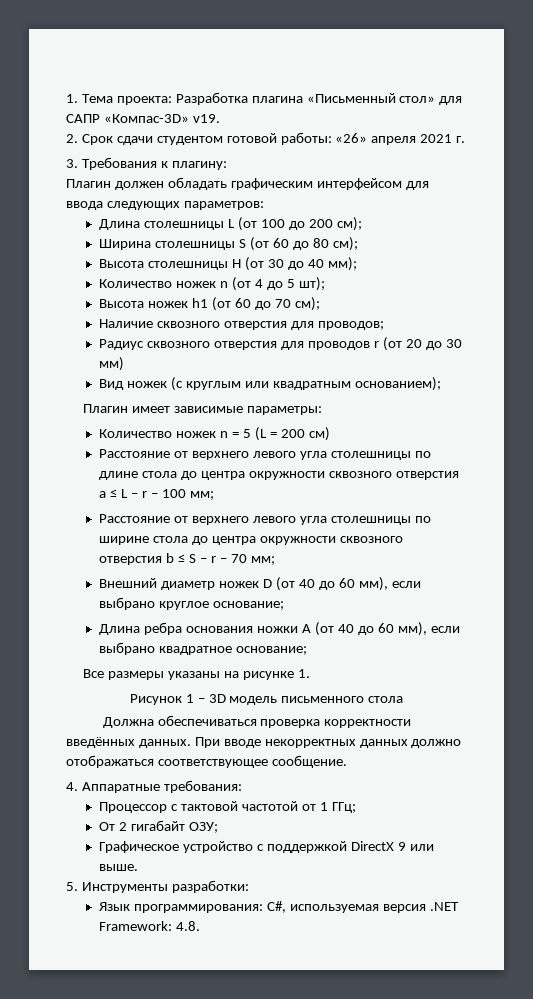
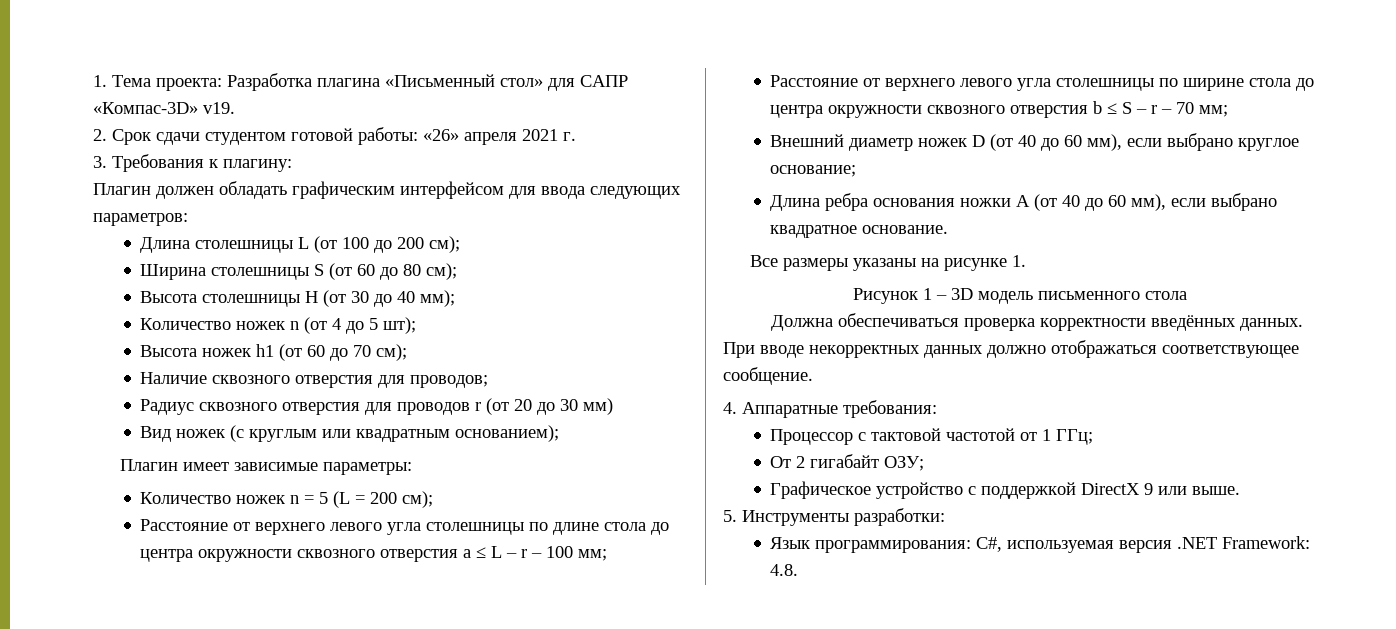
[308,427,330,441] см) -> [402,491,434,508] см);
[236,646,308,655] основание; -> [862,225,949,234] основание.

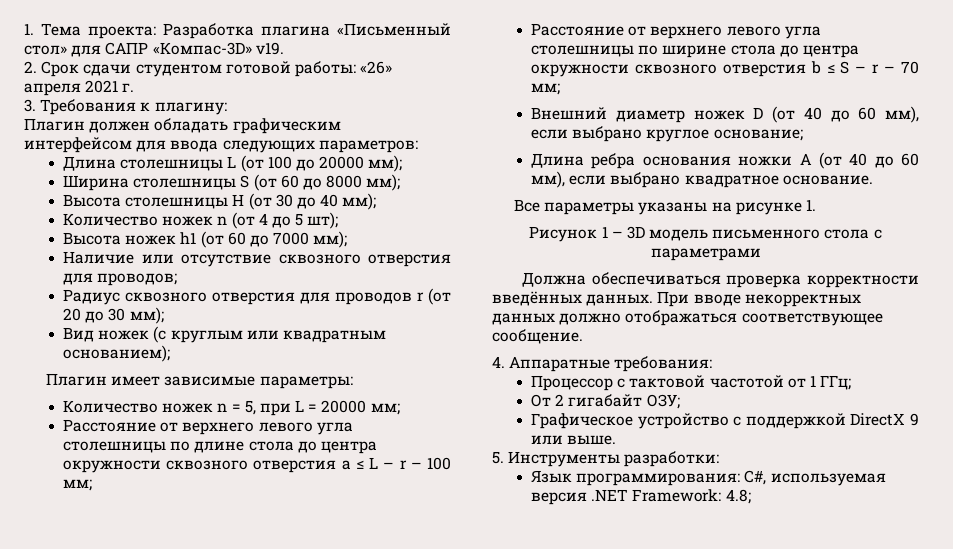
[397,236,461,253] 200 см); -> [319,155,403,172] 20000 мм);
[403,263,458,280] 80 см); -> [326,174,401,191] 8000 мм);
[353,344,408,361] 70 см); -> [273,231,348,248] 7000 мм);
(208, 378) none -> [141,254,271,267] или отсутствие
[583,398,614,415] мм) -> [129,307,164,324] мм);
[319,491,434,508] 5 (L = 200 см); -> [244,400,400,416] 5, при L = 20000 мм;
[783,258,849,271] размеры -> [544,202,635,215] параметры
(1187, 295) none -> [873,229,882,239] [650,248,761,261] с параметрами
[770,564,799,576] 4.8. -> [725,489,751,504] 4.8;

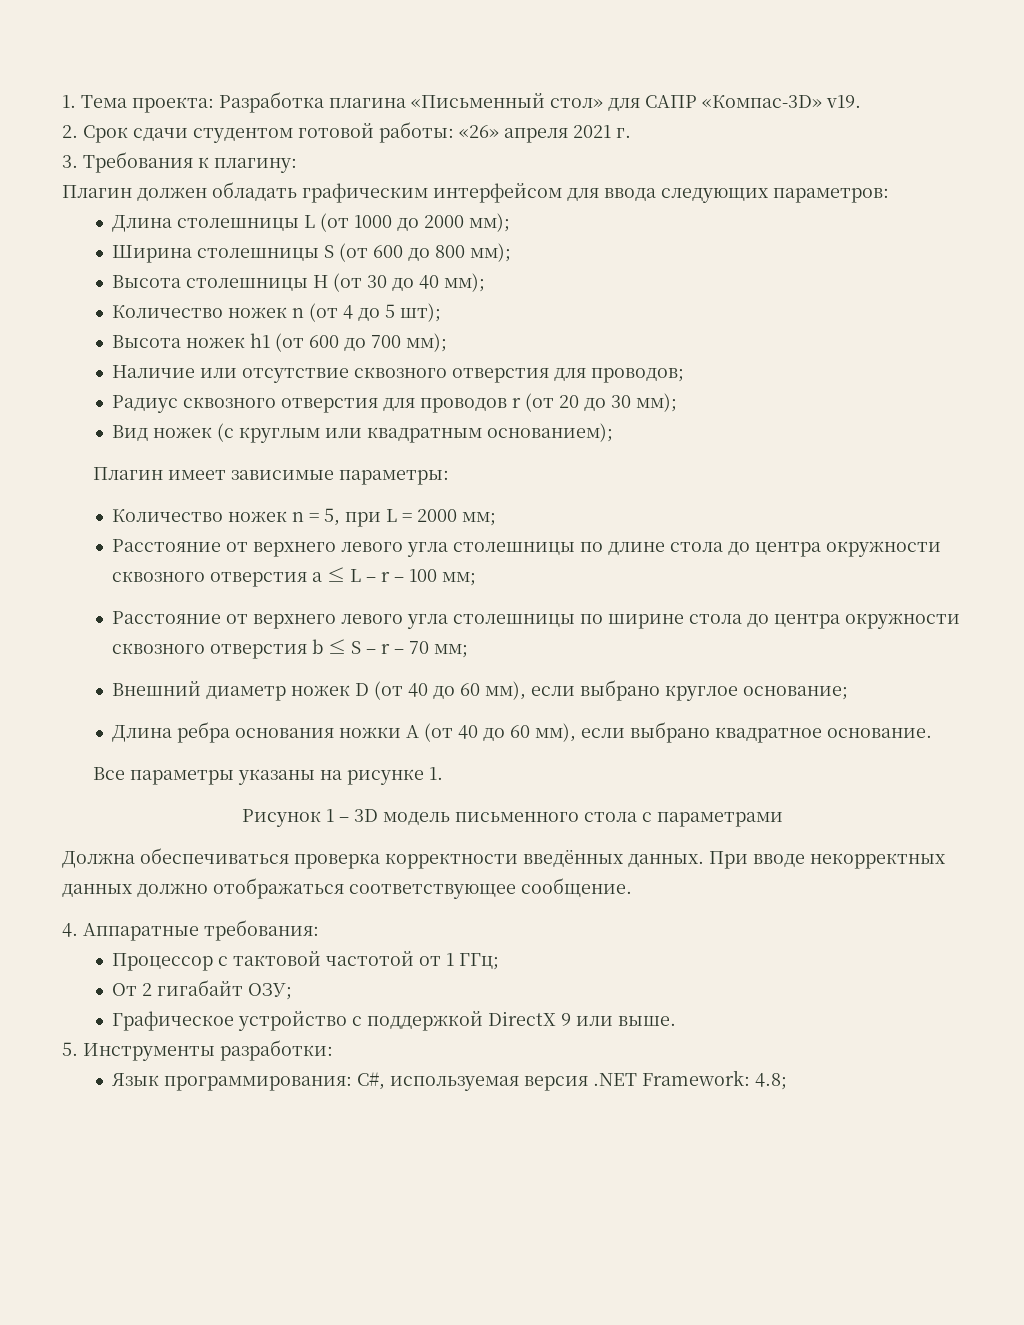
[267,156,365,171] 100 до 20000 -> [354,215,465,231] 1000 до 2000
[280,175,363,190] 60 до 8000 -> [373,245,466,261] 600 до 800
[227,232,310,247] 60 до 7000 -> [309,335,402,351] 600 до 700
[321,400,367,413] 20000 -> [417,509,458,522] 2000

